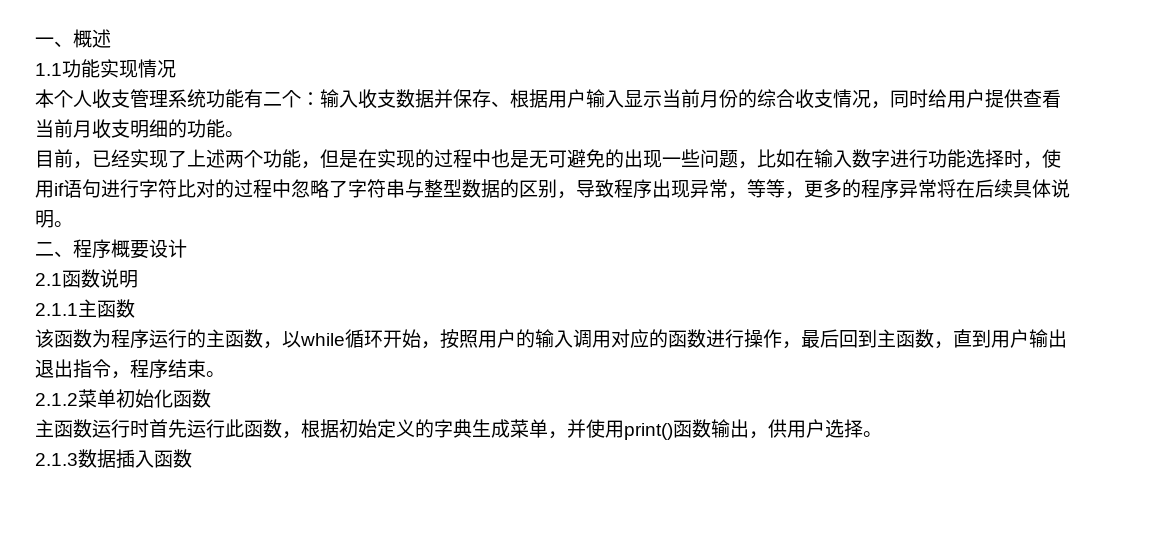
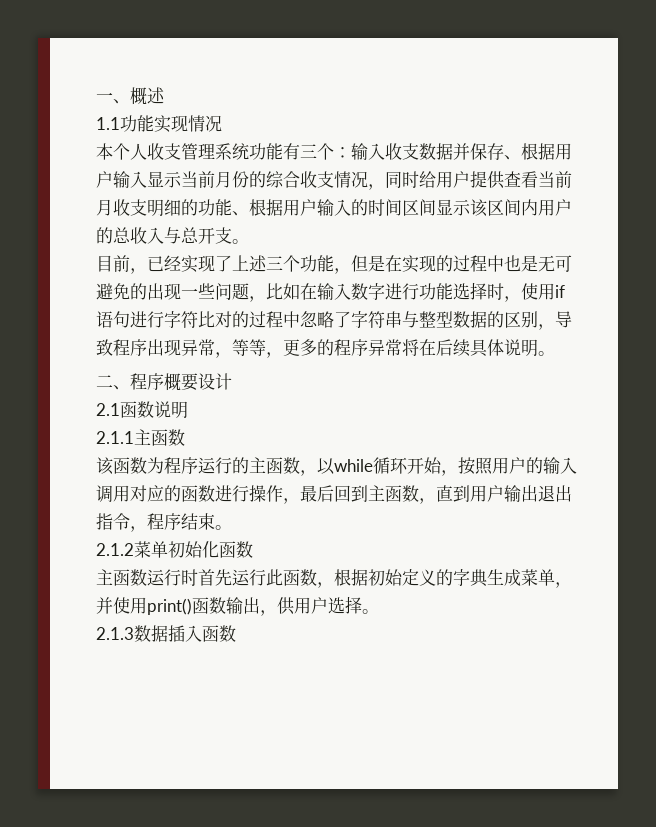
[263,92,282,106] 二 -> [300,144,317,158] 三
(225, 128) none -> [232,199,572,217] [96,227,232,244] 、根据用户输入的时间区间显示该区间内用户的总收入与总开支
[225,150,244,168] 两 -> [266,256,283,270] 三

